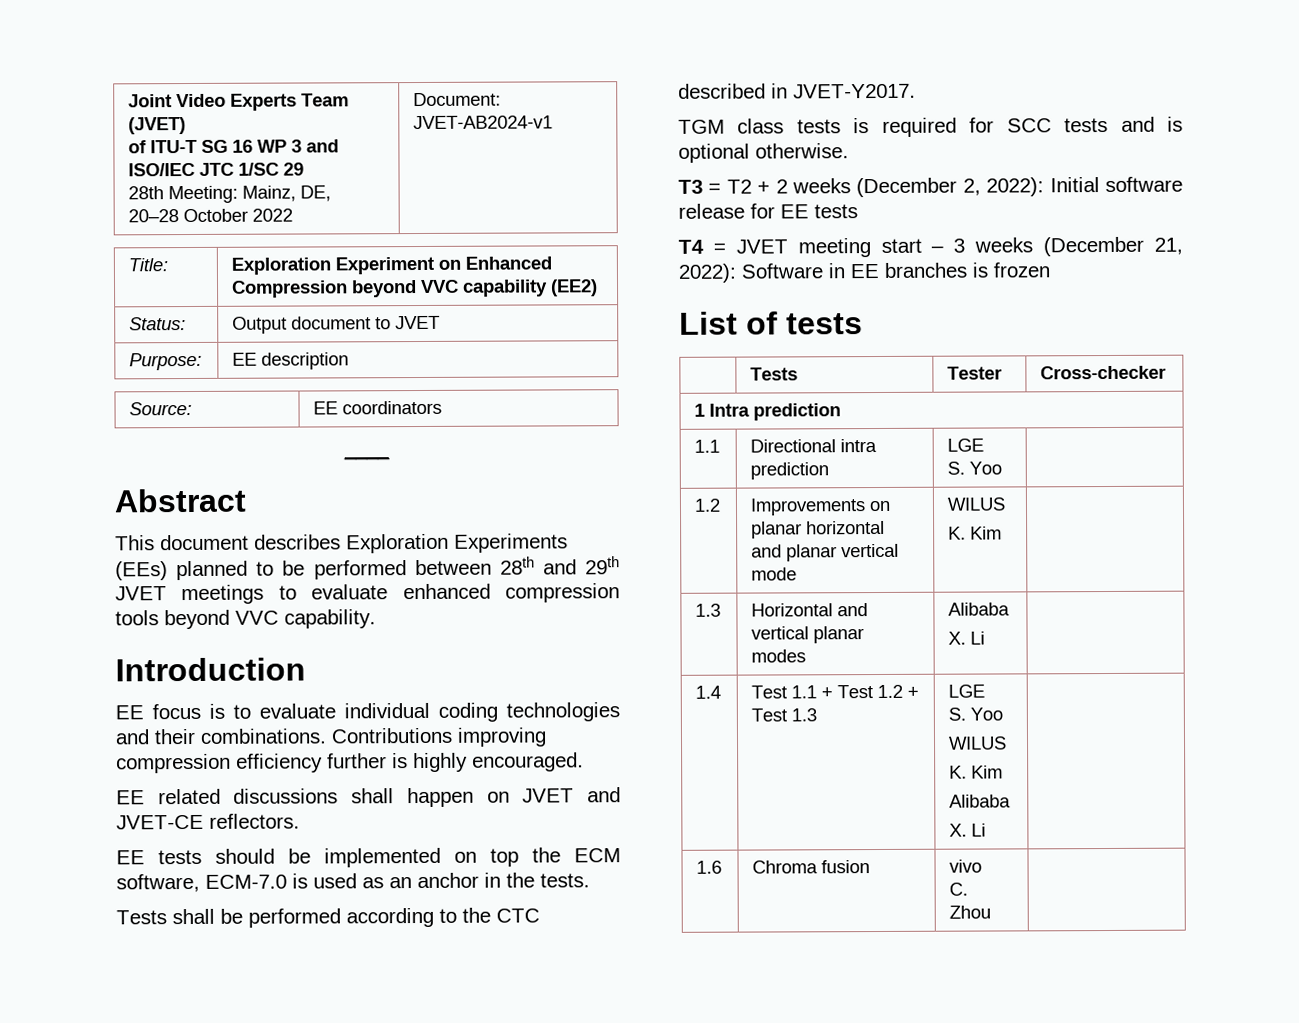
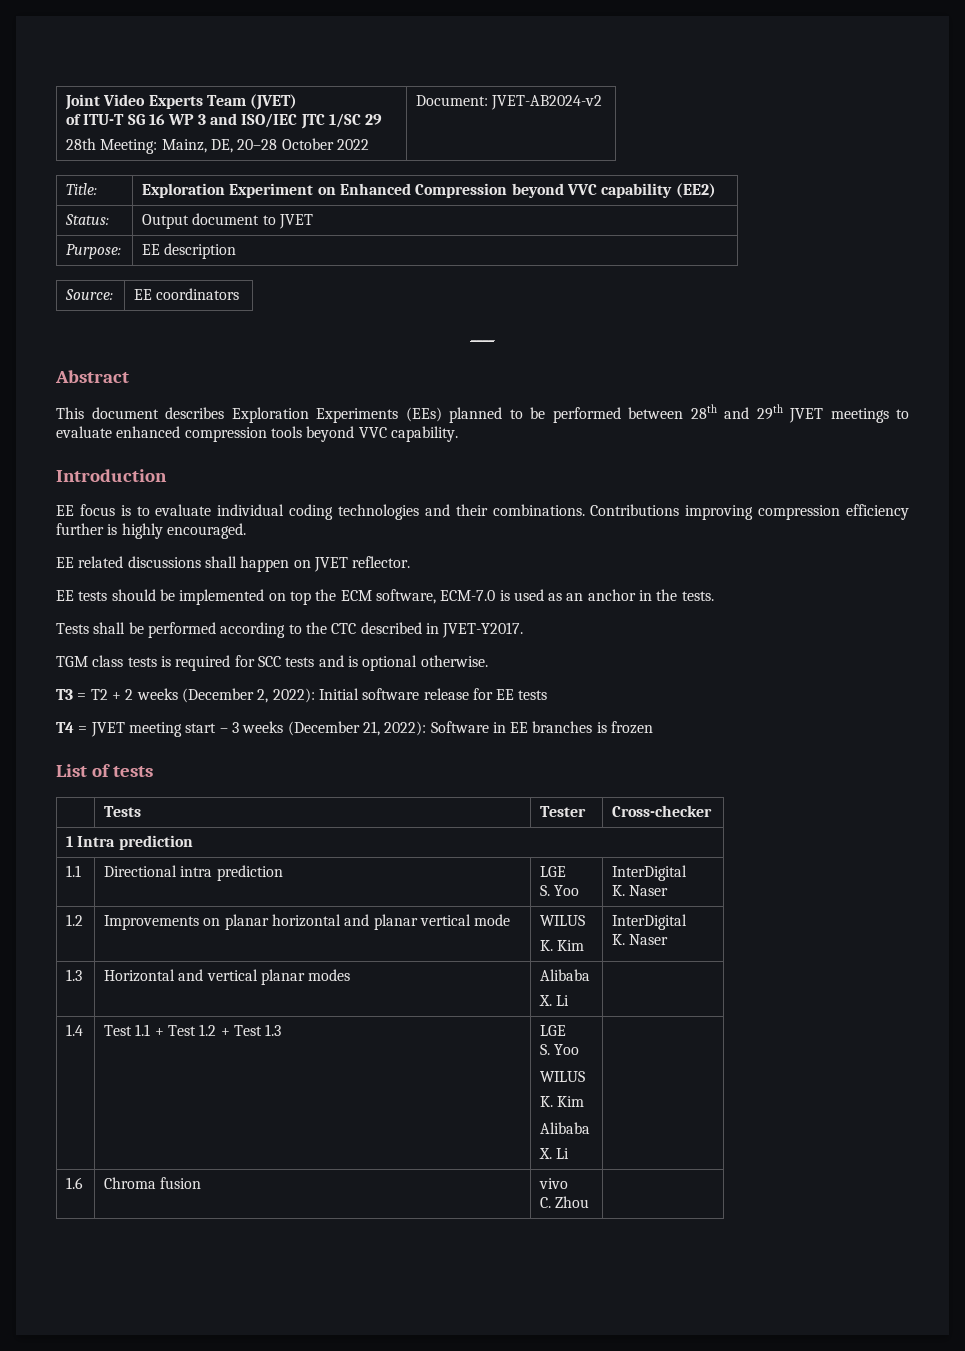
[413,115,554,130] JVET-AB2024-v1 -> [491,95,603,110] JVET-AB2024-v2
[587,787,621,803] [116,813,300,830] and JVET-CE reflectors. -> [352,556,411,568] reflector.
(1003, 468) none -> [612,865,688,881] [612,885,669,896] InterDigital // K. Naser
(1003, 533) none -> [612,914,688,930] [612,934,669,945] InterDigital // K. Naser

